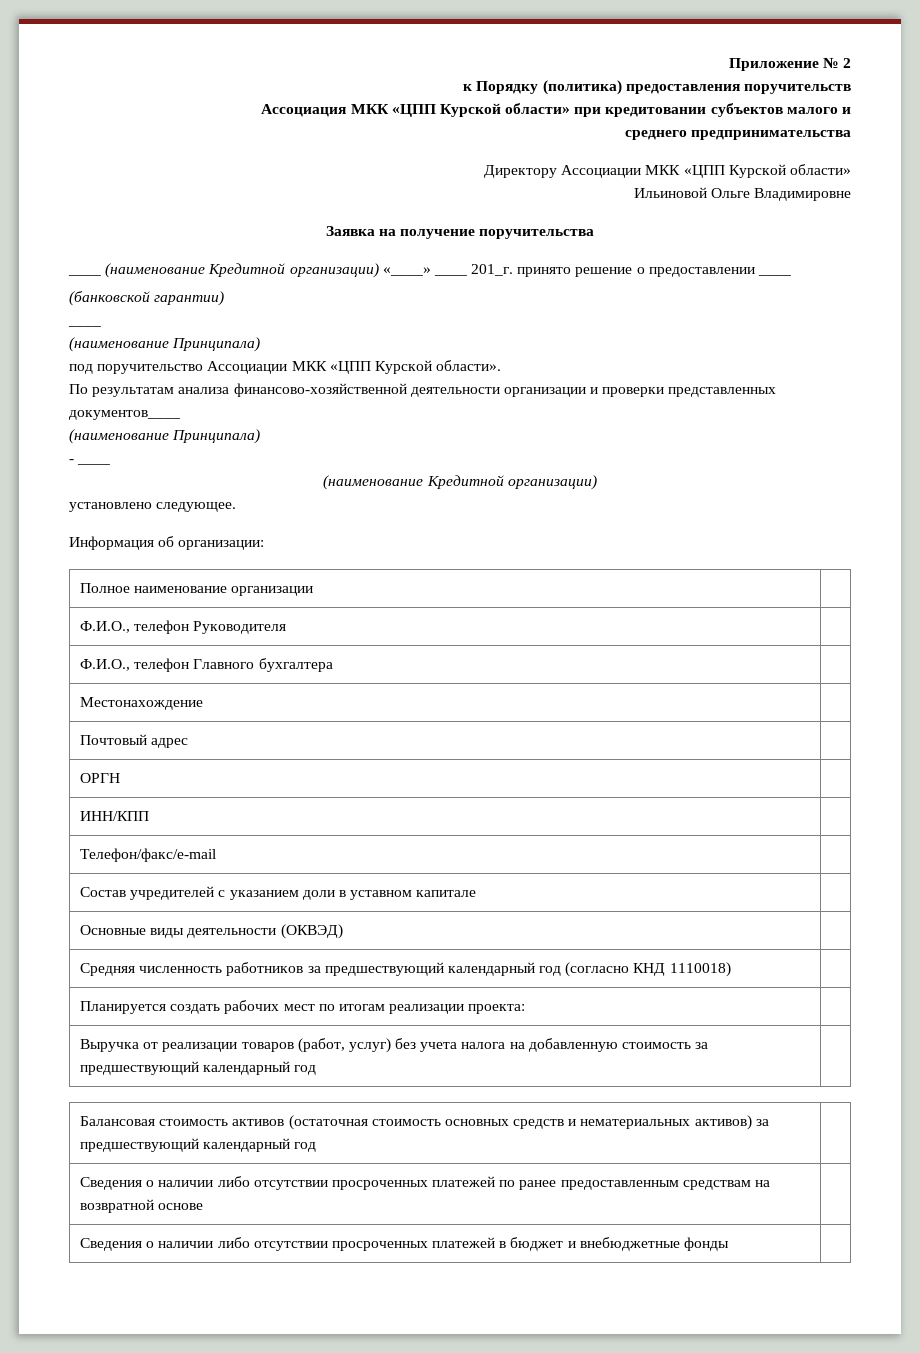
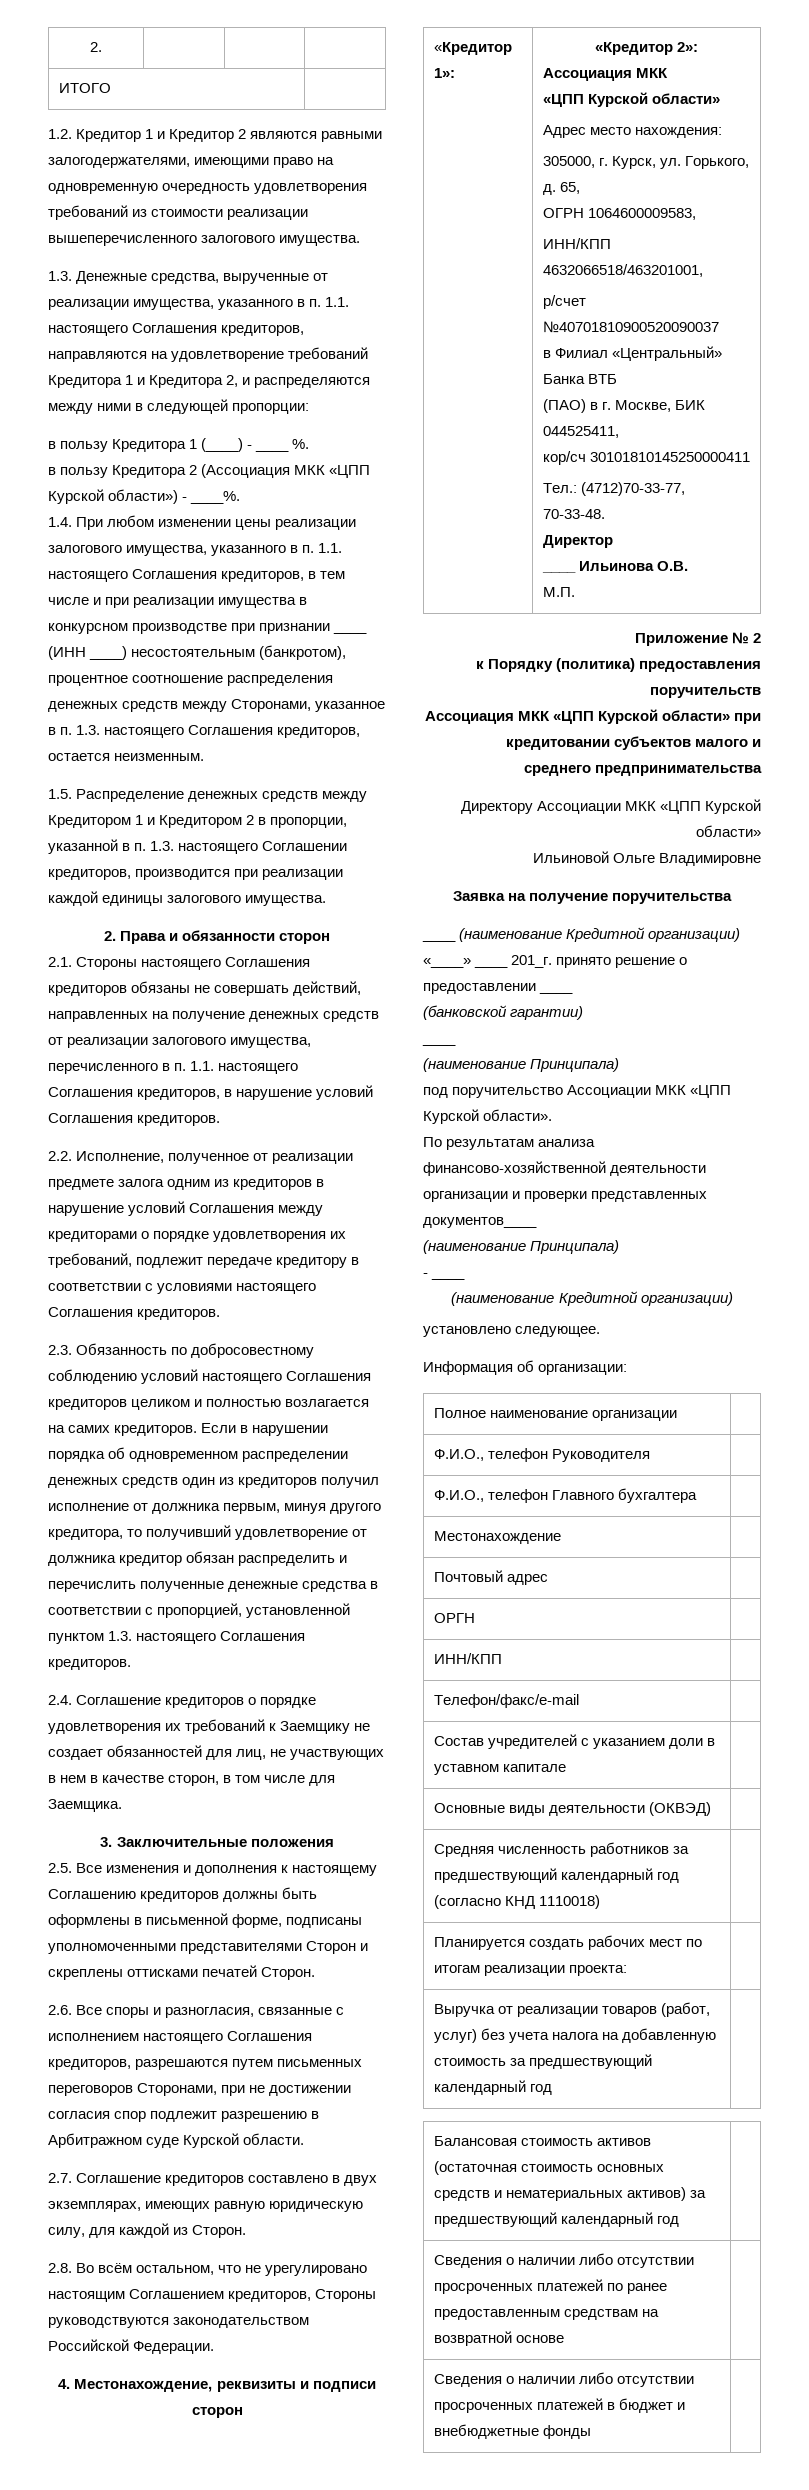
(728, 64) none -> [90,42,102,52] [58,83,111,93] [48,129,383,142] [48,157,335,168] [48,183,368,194] [48,205,309,220] [48,235,361,246] [48,271,329,284] [48,297,350,310] [48,323,305,336] [48,347,369,362] [48,375,371,388] [48,399,310,414] [48,438,253,452] [255,449,290,452] [292,439,310,449] [48,464,371,478] [48,489,241,504] [48,515,357,530] [48,543,343,556] [48,569,346,582] [48,597,308,608] [48,623,368,634] [48,645,347,660] [48,675,334,686] [48,699,386,712] [48,725,361,738] [48,753,205,761] [48,789,368,802] [48,815,348,828] [48,839,348,854] [48,869,344,880] [48,891,327,906] [103,930,331,944] [48,957,311,970] [48,981,362,996] [48,1011,380,1022] [48,1037,312,1048] [48,1061,299,1074] [48,1085,374,1100] [48,1113,221,1126] [48,1151,354,1164] [48,1179,325,1190] [48,1201,324,1216] [48,1231,347,1242] [48,1253,360,1268] [48,1283,317,1294] [48,1307,221,1320] [48,1343,315,1358] [48,1369,372,1384] [48,1399,370,1410] [48,1423,329,1436] [48,1447,349,1462] [48,1477,380,1488] [48,1503,382,1514] [48,1525,368,1540] [48,1551,348,1566] [48,1581,379,1592] [48,1603,351,1618] [48,1631,306,1644] [48,1659,131,1670] [48,1695,317,1708] [48,1719,371,1734] [48,1745,385,1760] [48,1775,336,1786] [48,1799,122,1812] [100,1837,334,1847] [48,1863,378,1876] [48,1887,318,1902] [48,1913,363,1928] [48,1941,369,1954] [48,1965,316,1980] [48,2005,345,2018] [48,2031,313,2044] [48,2059,363,2070] [48,2083,352,2096] [48,2111,320,2122] [48,2133,305,2148] [48,2173,378,2186] [48,2201,364,2212] [48,2223,247,2238] [48,2263,368,2276] [48,2289,377,2302] [48,2317,310,2328] [48,2339,215,2354] [58,2379,376,2392] [191,2407,243,2418] [433,42,512,55] [433,68,455,78] [594,42,699,55] [542,68,668,81] [542,92,720,107] [542,125,722,138] [542,156,750,169] [542,182,580,195] [542,208,696,220] [542,238,611,249] [542,264,703,277] [542,295,586,309] [542,321,719,333] [542,346,722,361] [542,374,617,384] [542,399,706,413] [542,426,619,438] [542,451,750,465] [542,482,685,496] [542,509,605,519] [542,535,613,548] [541,571,576,573] [578,561,688,571] [542,587,575,597] 2. | | | // ИТОГО | // 1.2. Кредитор 1 и Кредитор 2 являются равными залогодержателями, имеющими право на одновременную очередность удовлетворения требований из стоимости реализации вышеперечисленного залогового имущества. // 1.3. Денежные средства, вырученные от реализации имущества, указанного в п. 1.1. настоящего Соглашения кредиторов, направляются на удовлетворение требований Кредитора 1 и Кредитора 2, и распределяются между ними в следующей пропорции: // в пользу Кредитора 1 (____) - ____ %. // в пользу Кредитора 2 (Ассоциация МКК «ЦПП Курской области») - ____%. // 1.4. При любом изменении цены реализации залогового имущества, указанного в п. 1.1. настоящего Соглашения кредиторов, в тем числе и при реализации имущества в конкурсном производстве при признании ____ (ИНН ____) несостоятельным (банкротом), процентное соотношение распределения денежных средств между Сторонами, указанное в п. 1.3. настоящего Соглашения кредиторов, остается неизменным. // 1.5. Распределение денежных средств между Кредитором 1 и Кредитором 2 в пропорции, указанной в п. 1.3. настоящего Соглашении кредиторов, производится при реализации каждой единицы залогового имущества. // 2. Права и обязанности сторон // 2.1. Стороны настоящего Соглашения кредиторов обязаны не совершать действий, направленных на получение денежных средств от реализации залогового имущества, перечисленного в п. 1.1. настоящего Соглашения кредиторов, в нарушение условий Соглашения кредиторов. // 2.2. Исполнение, полученное от реализации предмете залога одним из кредиторов в нарушение условий Соглашения между кредиторами о порядке удовлетворения их требований, подлежит передаче кредитору в соответствии с условиями настоящего Соглашения кредиторов. // 2.3. Обязанность по добросовестному соблюдению условий настоящего Соглашения кредиторов целиком и полностью возлагается на самих кредиторов. Если в нарушении порядка об одновременном распределении денежных средств один из кредиторов получил исполнение от должника первым, минуя другого кредитора, то получивший удовлетворение от должника кредитор обязан распределить и перечислить полученные денежные средства в соответствии с пропорцией, установленной пунктом 1.3. настоящего Соглашения кредиторов. // 2.4. Соглашение кредиторов о порядке удовлетворения их требований к Заемщику не создает обязанностей для лиц, не участвующих в нем в качестве сторон, в том числе для Заемщика. // 3. Заключительные положения // 2.5. Все изменения и дополнения к настоящему Соглашению кредиторов должны быть оформлены в письменной форме, подписаны уполномоченными представителями Сторон и скреплены оттисками печатей Сторон. // 2.6. Все споры и разногласия, связанные с исполнением настоящего Соглашения кредиторов, разрешаются путем письменных переговоров Сторонами, при не достижении согласия спор подлежит разрешению в Арбитражном суде Курской области. // 2.7. Соглашение кредиторов составлено в двух экземплярах, имеющих равную юридическую силу, для каждой из Сторон. // 2.8. Во всём остальном, что не урегулировано настоящим Соглашением кредиторов, Стороны руководствуются законодательством Российской Федерации. // 4. Местонахождение, реквизиты и подписи сторон // «Кредитор 1»: | «Кредитор 2»: // Ассоциация МКК // «ЦПП Курской области» // Адрес место нахождения: // 305000, г. Курск, ул. Горького, д. 65, // ОГРН 1064600009583, // ИНН/КПП 4632066518/463201001, // р/счет №40701810900520090037 // в Филиал «Центральный» Банка ВТБ // (ПАО) в г. Москве, БИК 044525411, // кор/сч 30101810145250000411 // Тел.: (4712)70-33-77, 70-33-48. // Директор // ____ Ильинова О.В. // М.П. //

